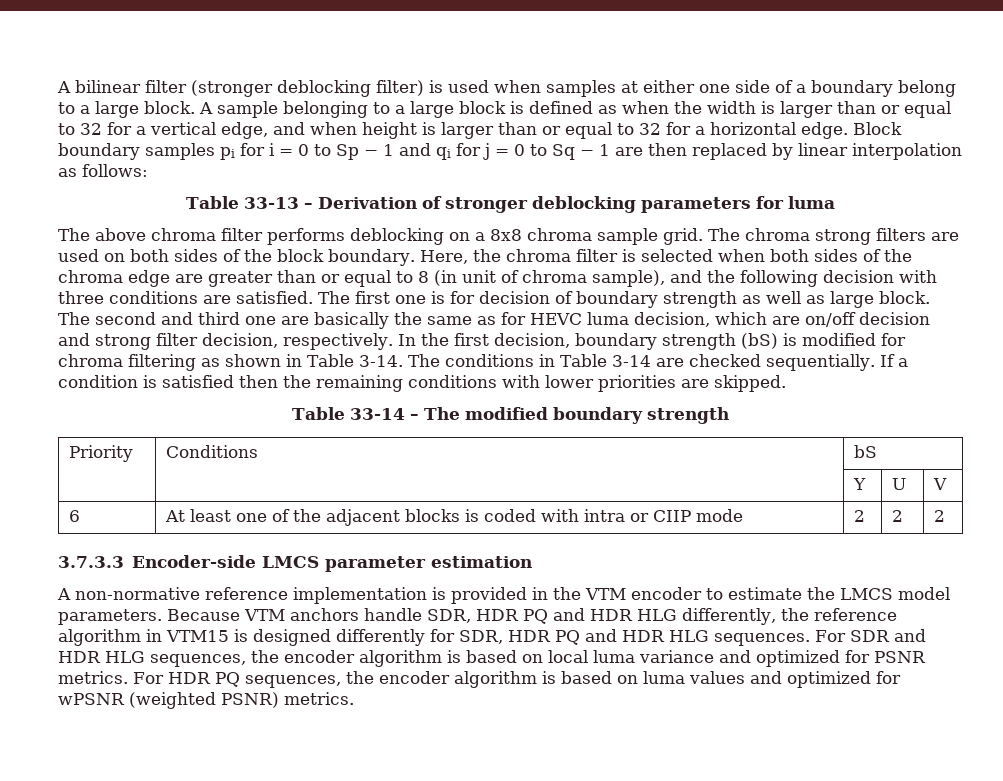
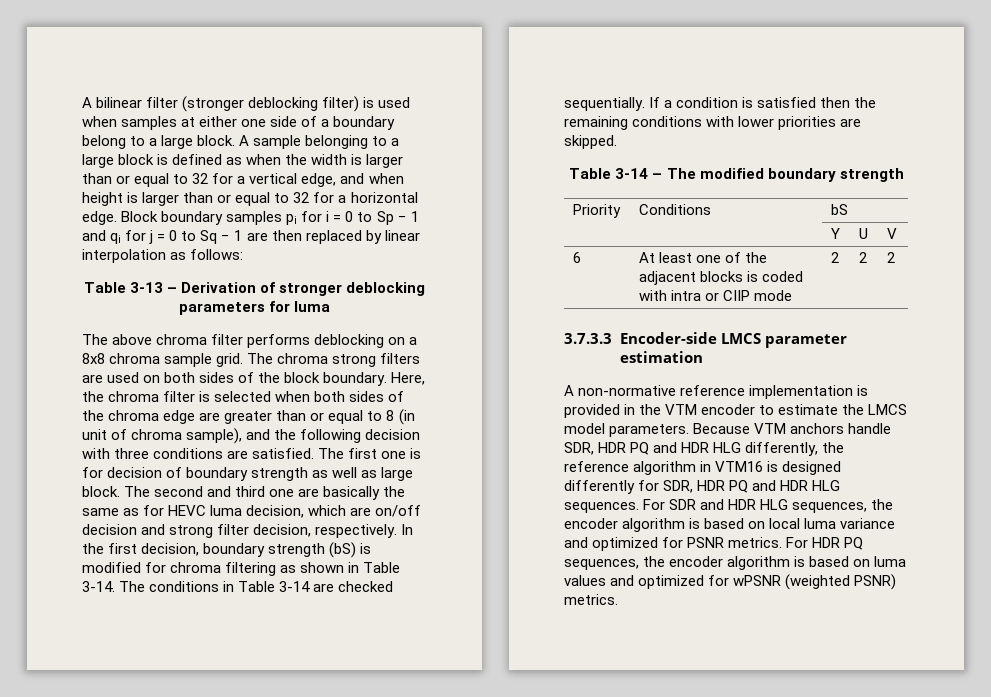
[243,197,299,209] 33-13 -> [129,282,163,293] 3-13
[349,408,405,420] 33-14 -> [615,168,649,179] 3-14
[166,630,229,642] VTM15 -> [715,461,764,472] VTM16

